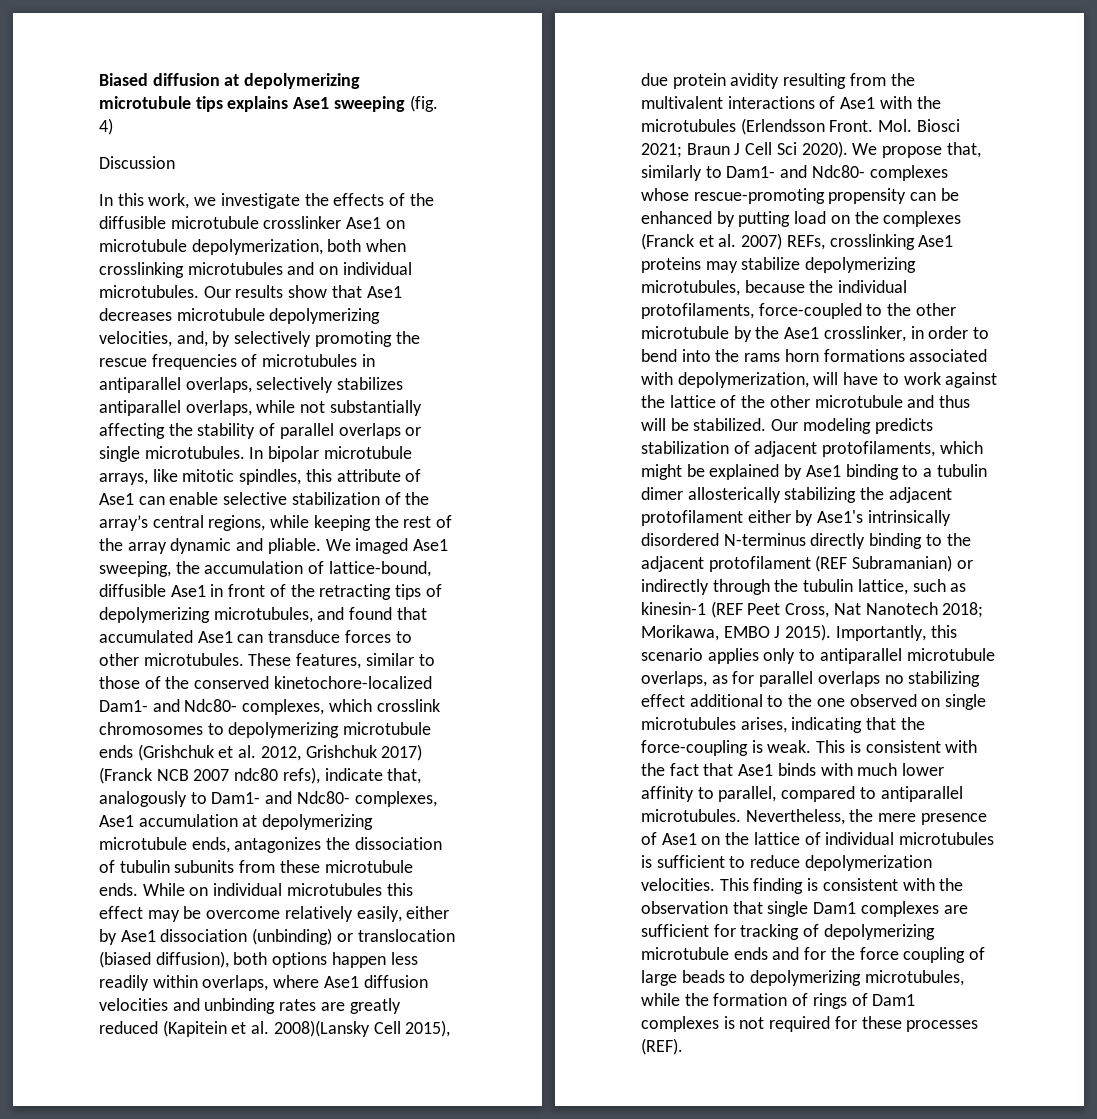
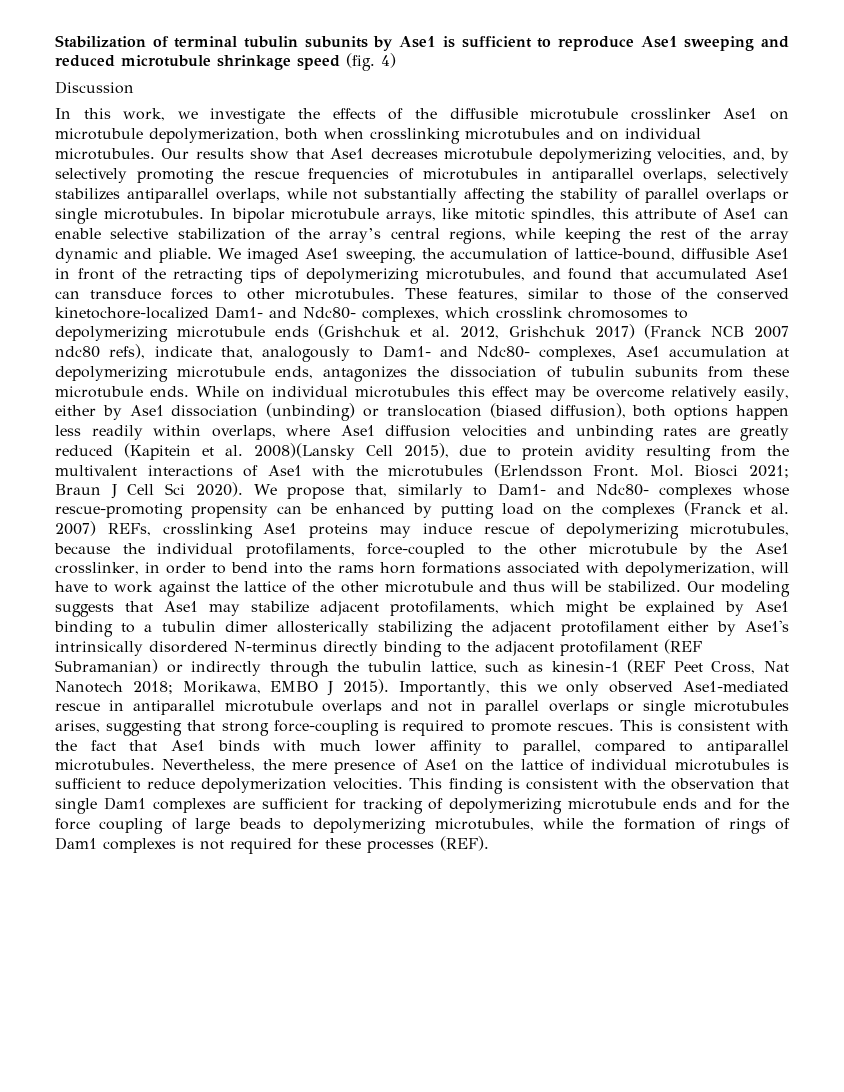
[99,73,361,89] [99,96,405,112] Biased diffusion at depolymerizing microtubule tips explains Ase1 sweeping -> [55,35,789,51] [55,55,340,70] Stabilization of terminal tubulin subunits by Ase1 is sufficient to reproduce Ase1 sweeping and reduced microtubule shrinkage speed
(668, 79) none -> [497,447,512,457] to
[741,257,801,270] stabilize -> [422,523,556,535] induce rescue of
[874,418,933,434] [641,441,750,454] predicts stabilization of -> [55,601,309,617] suggests that Ase1 may stabilize
[641,648,995,664] [641,671,981,687] [641,694,987,710] [641,717,925,733] [641,740,812,756] scenario applies only to antiparallel microtubule overlaps, as for parallel overlaps no stabilizing effect additional to the one observed on single microtubules arises, indicating that the force-coupling is weak. -> [536,681,789,696] [55,700,789,716] [55,720,615,736] we only observed Ase1-mediated rescue in antiparallel microtubule overlaps and not in parallel overlaps or single microtubules arises, suggesting that strong force-coupling is required to promote rescues.

